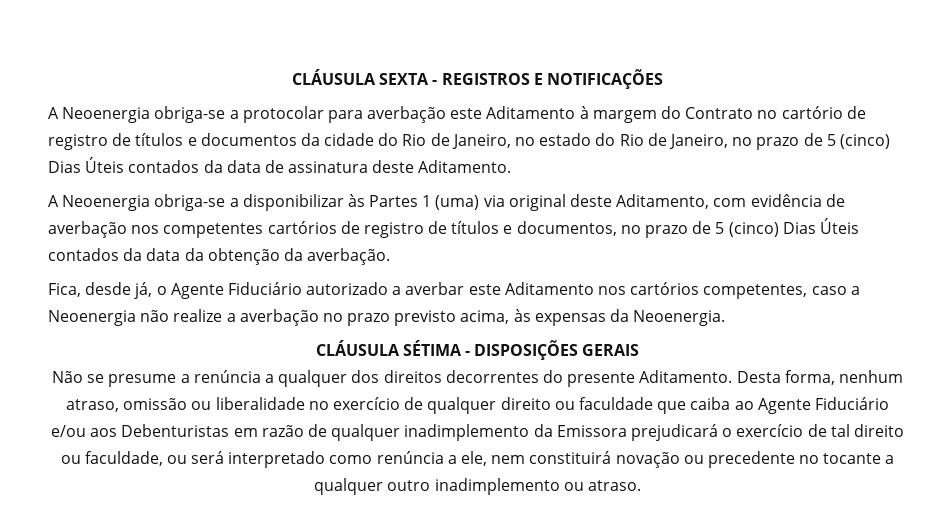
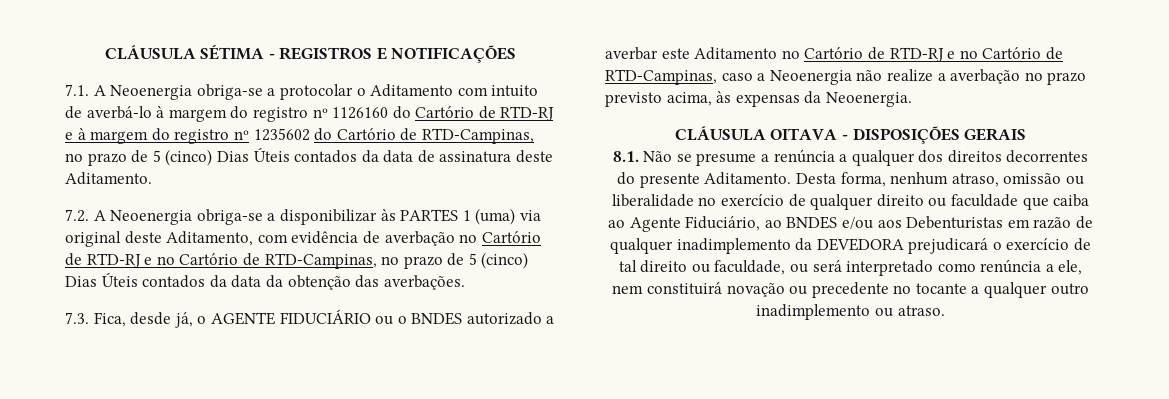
[292,69,430,85] CLÁUSULA SEXTA -> [104,44,265,60] CLÁUSULA SÉTIMA
(663, 79) none -> [65,84,89,96] 7.1.
[327,106,866,123] [48,133,728,150] para averbação este Aditamento à margem do Contrato no cartório de registro de títulos e documentos da cidade do Rio de Janeiro, no estado do Rio de Janeiro, -> [356,84,539,97] [65,106,555,122] [65,128,534,144] o Aditamento com intuito de averbá-lo à margem do registro nº 1126160 do Cartório de RTD-RJ e à margem do registro nº 1235602 do Cartório de RTD-Campinas,
(512, 166) none -> [65,209,89,222] 7.2.
[369,195,419,207] Partes -> [400,209,459,222] PARTES
[131,221,617,238] nos competentes cartórios de registro de títulos e documentos, -> [459,231,541,243] [65,253,377,269] no Cartório de RTD-RJ e no Cartório de RTD-Campinas,
[283,248,391,265] da averbação. // -> [355,275,465,290] [65,312,89,324] das averbações. // 7.3.
[170,282,302,299] Agente Fiduciário -> [210,309,463,325] AGENTE FIDUCIÁRIO ou o BNDES
[598,282,808,299] nos cartórios competentes, -> [781,47,1063,62] [605,69,717,85] no Cartório de RTD-RJ e no Cartório de RTD-Campinas,
[402,340,462,356] SÉTIMA -> [770,128,838,140] OITAVA
(640, 350) none -> [612,151,639,162] 8.1.
[814,397,889,410] Fiduciário -> [685,216,838,231] Fiduciário, ao BNDES
[556,425,627,437] Emissora -> [816,238,904,251] DEVEDORA

